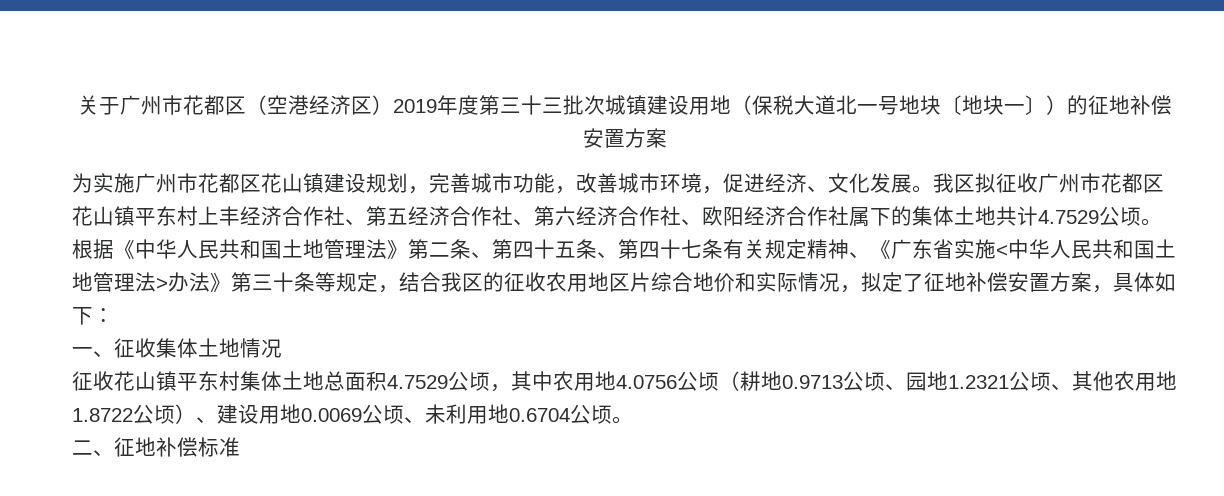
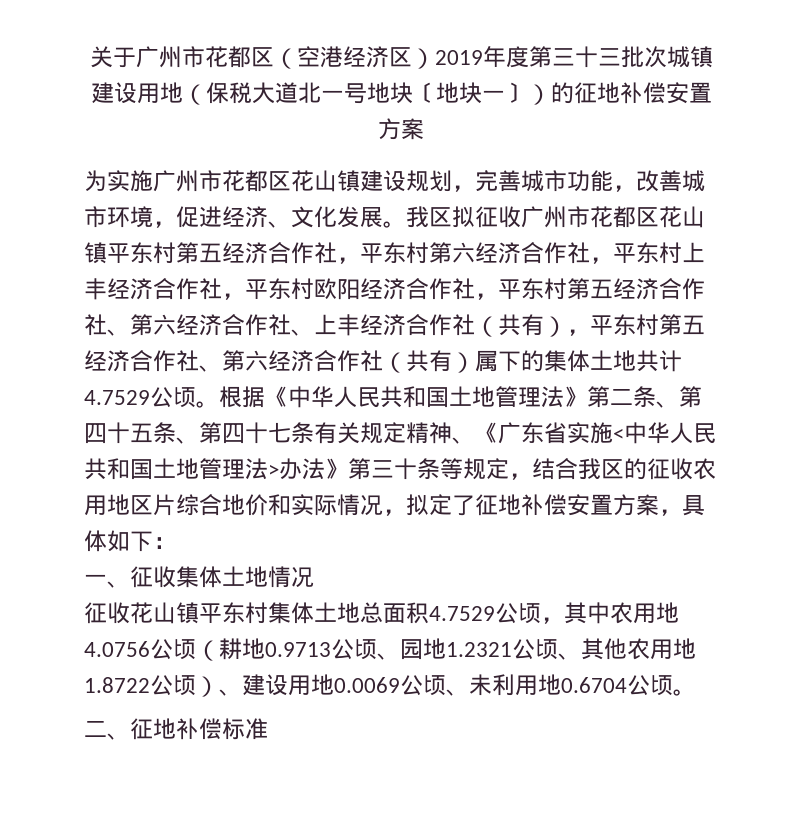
[198,206,366,226] 上丰经济合作社、 -> [176,242,705,264] [84,278,567,300] 第五经济合作社，平东村第六经济合作社，平东村上丰经济合作社，平东村欧阳经济合作社，平东村
[702,206,849,226] 欧阳经济合作社 -> [314,314,705,337] [84,350,475,373] 上丰经济合作社（共有），平东村第五经济合作社、第六经济合作社（共有）

